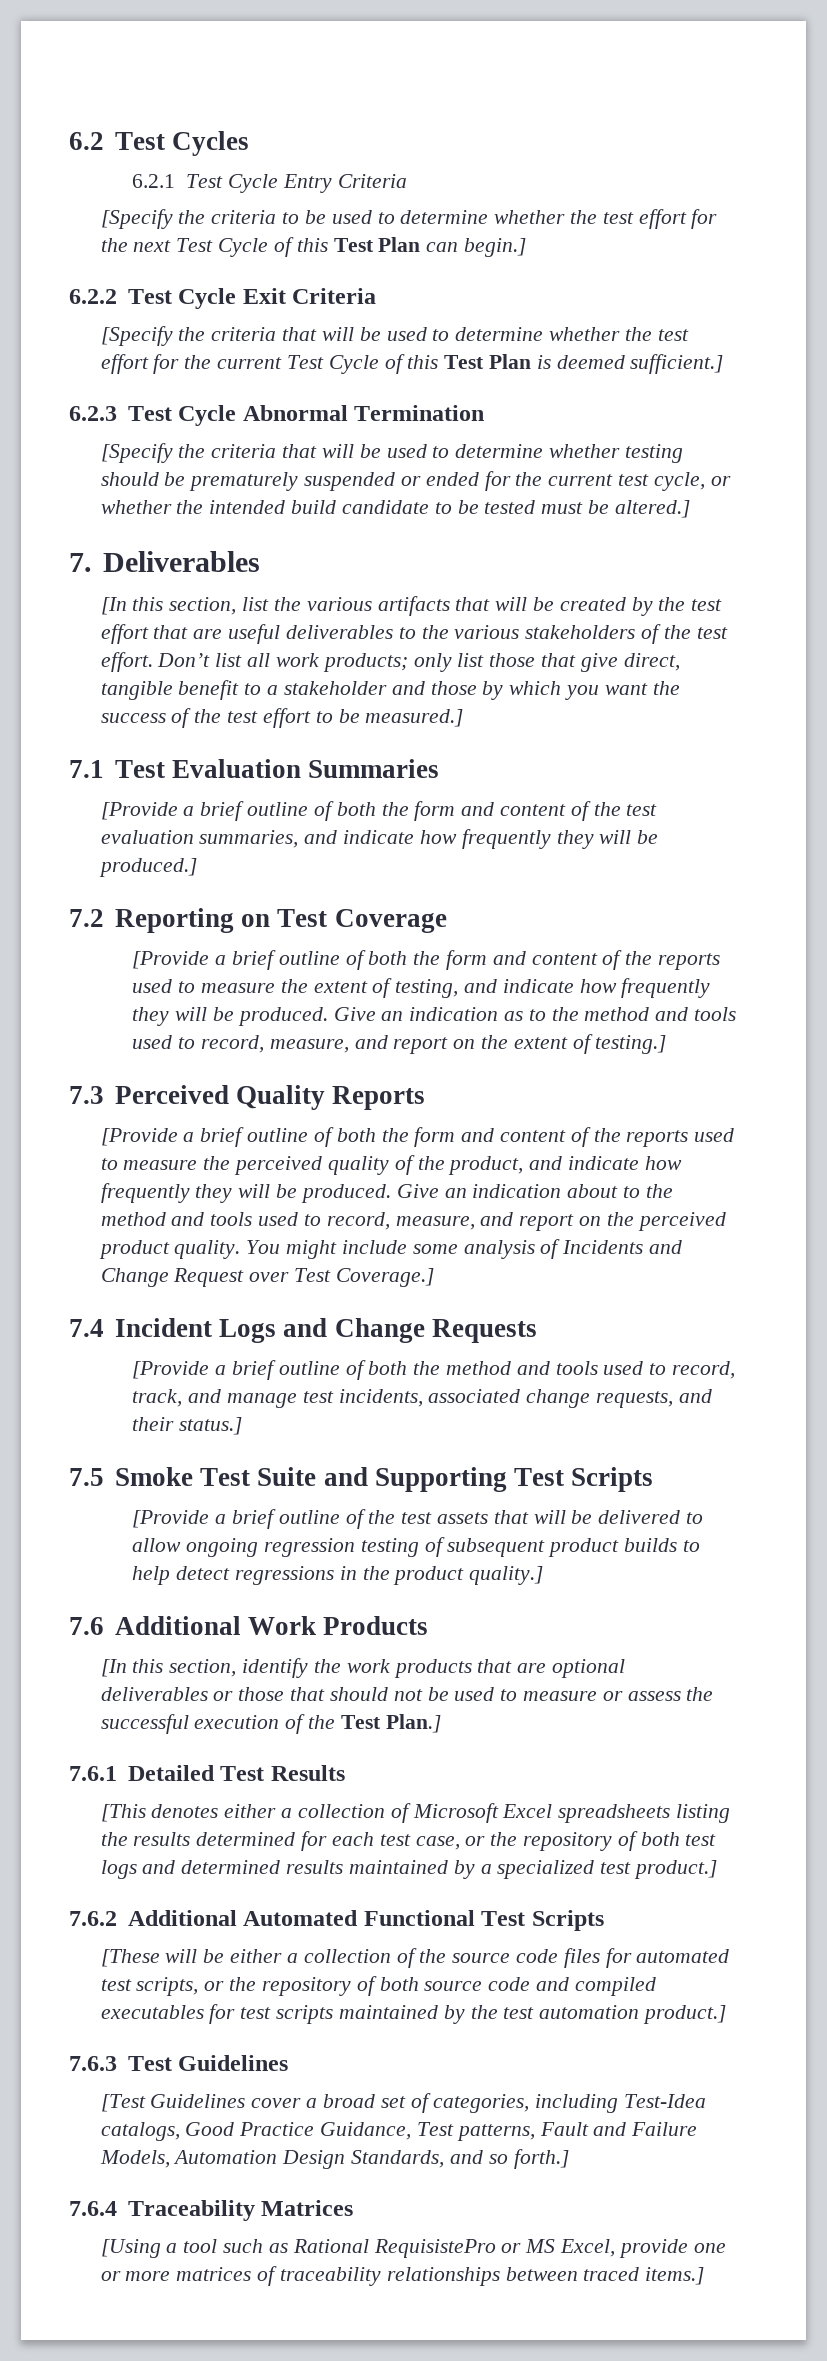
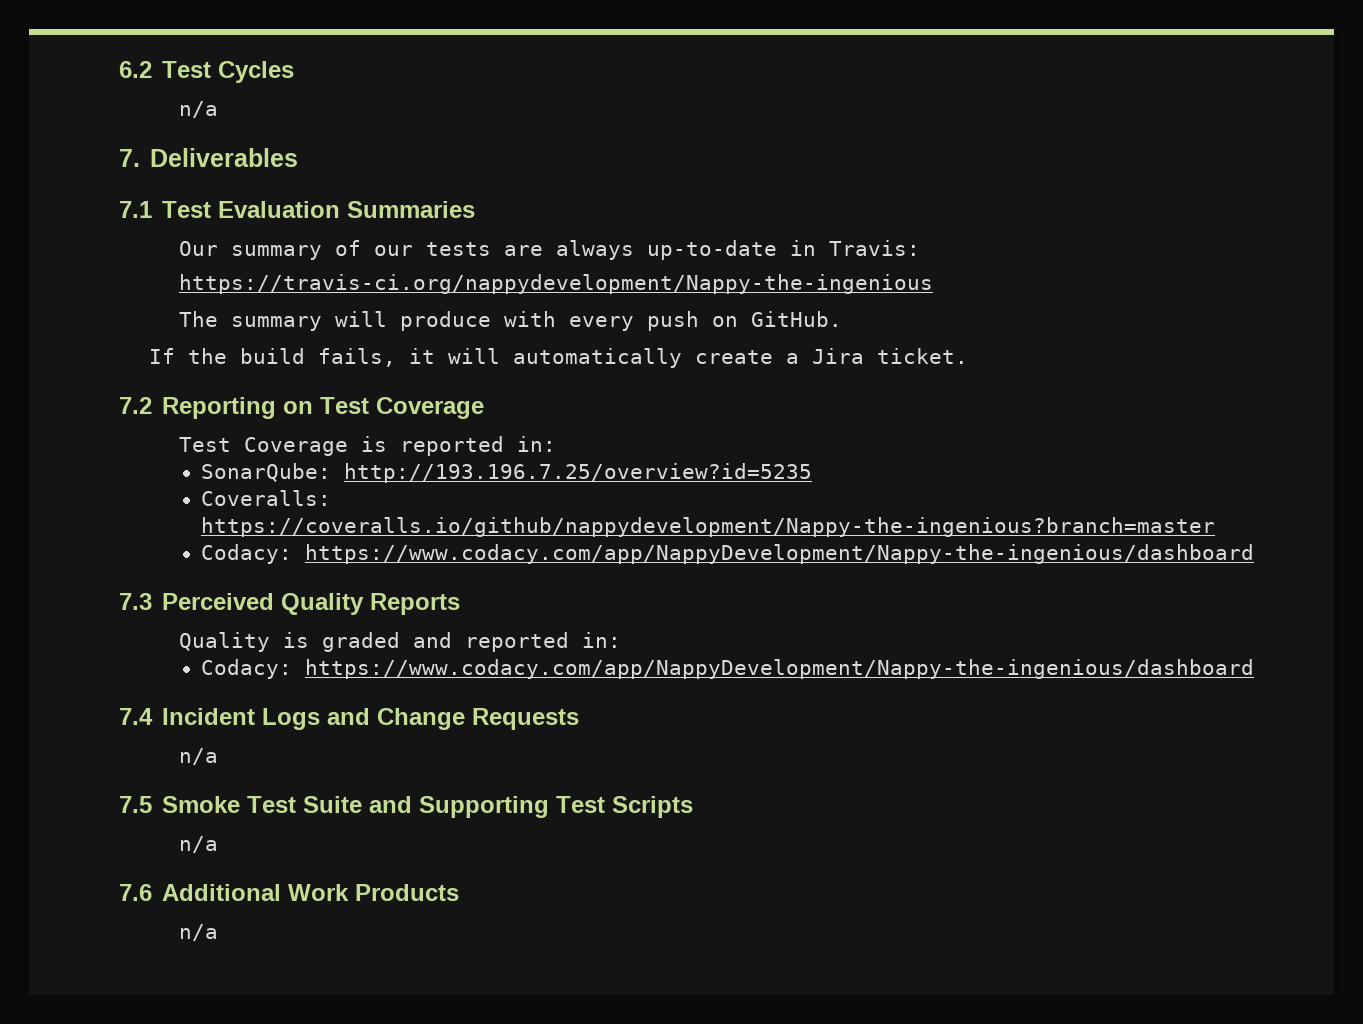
[132,174,407,193] [100,209,718,229] [100,237,526,257] [69,288,377,309] [100,326,689,346] [100,354,724,374] [69,405,485,426] [100,443,683,463] [100,471,731,491] [100,500,690,518] [69,551,260,572] [100,596,723,616] [100,624,728,644] [100,652,680,672] [100,680,680,700] [100,708,464,728] [69,759,440,778] [100,801,658,821] [100,829,659,849] [98,858,197,877] 6.2.1 Test Cycle Entry Criteria // [Specify the criteria to be used to determine whether the test effort for the next Test Cycle of this Test Plan can begin.] // 6.2.2 Test Cycle Exit Criteria // [Specify the criteria that will be used to determine whether the test effort for the current Test Cycle of this Test Plan is deemed sufficient.] // 6.2.3 Test Cycle Abnormal Termination // [Specify the criteria that will be used to determine whether testing should be prematurely suspended or ended for the current test cycle, or whether the intended build candidate to be tested must be altered.] // 7. Deliverables // [In this section, list the various artifacts that will be created by the test effort that are useful deliverables to the various stakeholders of the test effort. Don’t list all work products; only list those that give direct, tangible benefit to a stakeholder and those by which you want the success of the test effort to be measured.] // 7.1 Test Evaluation Summaries // [Provide a brief outline of both the form and content of the test evaluation summaries, and indicate how frequently they will be produced.] -> [178,101,218,118] [119,148,299,167] [119,201,476,218] [178,240,920,260] [178,274,933,294] [178,311,842,331] [148,348,968,368] n/a // 7. Deliverables // 7.1 Test Evaluation Summaries // Our summary of our tests are always up-to-date in Travis: // https://travis-ci.org/nappydevelopment/Nappy-the-ingenious // The summary will produce with every push on GitHub. // If the build fails, it will automatically create a Jira ticket.
[132,950,721,970] [132,978,711,998] [132,1007,737,1026] [132,1034,667,1054] [69,1085,426,1110] [100,1127,735,1147] [100,1155,682,1175] [100,1183,673,1203] [100,1212,726,1231] [98,1239,682,1259] [100,1268,434,1287] [Provide a brief outline of both the form and content of the reports used to measure the extent of testing, and indicate how frequently they will be produced. Give an indication as to the method and tools used to record, measure, and report on the extent of testing.] // 7.3 Perceived Quality Reports // [Provide a brief outline of both the form and content of the reports used to measure the perceived quality of the product, and indicate how frequently they will be produced. Give an indication about to the method and tools used to record, measure, and report on the perceived product quality. You might include some analysis of Incidents and Change Request over Test Coverage.] -> [178,436,556,456] [201,463,813,483] [201,490,332,506] [201,517,1216,537] [201,544,1255,564] [119,593,461,615] [178,632,621,652] [201,659,1255,679] Test Coverage is reported in: // SonarQube: http://193.196.7.25/overview?id=5235 // Coveralls: https://coveralls.io/github/nappydevelopment/Nappy-the-ingenious?branch=master // Codacy: https://www.codacy.com/app/NappyDevelopment/Nappy-the-ingenious/dashboard // 7.3 Perceived Quality Reports // Quality is graded and reported in: // Codacy: https://www.codacy.com/app/NappyDevelopment/Nappy-the-ingenious/dashboard
[132,1360,736,1380] [132,1389,712,1408] [132,1417,243,1435] [Provide a brief outline of both the method and tools used to record, track, and manage test incidents, associated change requests, and their status.] -> [178,748,218,765] n/a
[132,1509,704,1529] [132,1537,700,1557] [132,1566,544,1585] [69,1616,429,1635] [100,1658,625,1678] [100,1687,714,1701] [100,1714,441,1734] [69,1765,345,1781] [100,1803,730,1823] [100,1831,717,1851] [100,1860,717,1879] [69,1910,604,1931] [100,1948,730,1968] [100,1976,656,1996] [100,2004,726,2024] [69,2055,289,2071] [100,2093,706,2113] [100,2122,698,2141] [99,2149,569,2169] [69,2200,354,2221] [100,2239,726,2258] [100,2266,705,2286] [Provide a brief outline of the test assets that will be delivered to allow ongoing regression testing of subsequent product builds to help detect regressions in the product quality.] // 7.6 Additional Work Products // [In this section, identify the work products that are optional deliverables or those that should not be used to measure or assess the successful execution of the Test Plan.] // 7.6.1 Detailed Test Results // [This denotes either a collection of Microsoft Excel spreadsheets listing the results determined for each test case, or the repository of both test logs and determined results maintained by a specialized test product.] // 7.6.2 Additional Automated Functional Test Scripts // [These will be either a collection of the source code files for automated test scripts, or the repository of both source code and compiled executables for test scripts maintained by the test automation product.] // 7.6.3 Test Guidelines // [Test Guidelines cover a broad set of categories, including Test-Idea catalogs, Good Practice Guidance, Test patterns, Fault and Failure Models, Automation Design Standards, and so forth.] // 7.6.4 Traceability Matrices // [Using a tool such as Rational RequisistePro or MS Excel, provide one or more matrices of traceability relationships between traced items.] -> [178,836,218,853] [119,884,460,901] [178,924,218,941] n/a // 7.6 Additional Work Products // n/a

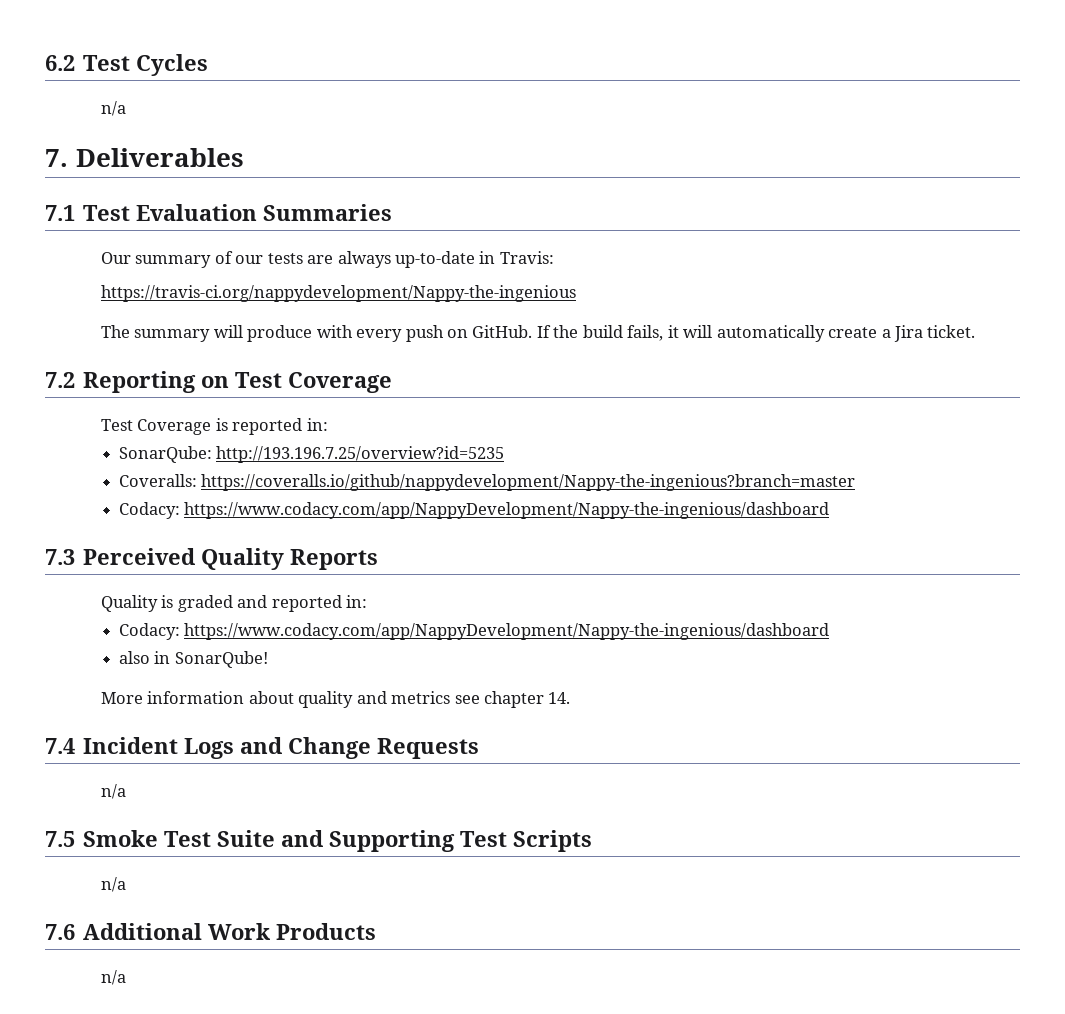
(842, 319) // -> (533, 331) none
(1255, 669) none -> [118,651,268,668] [100,691,571,708] // also in SonarQube! // More information about quality and metrics see chapter 14.

